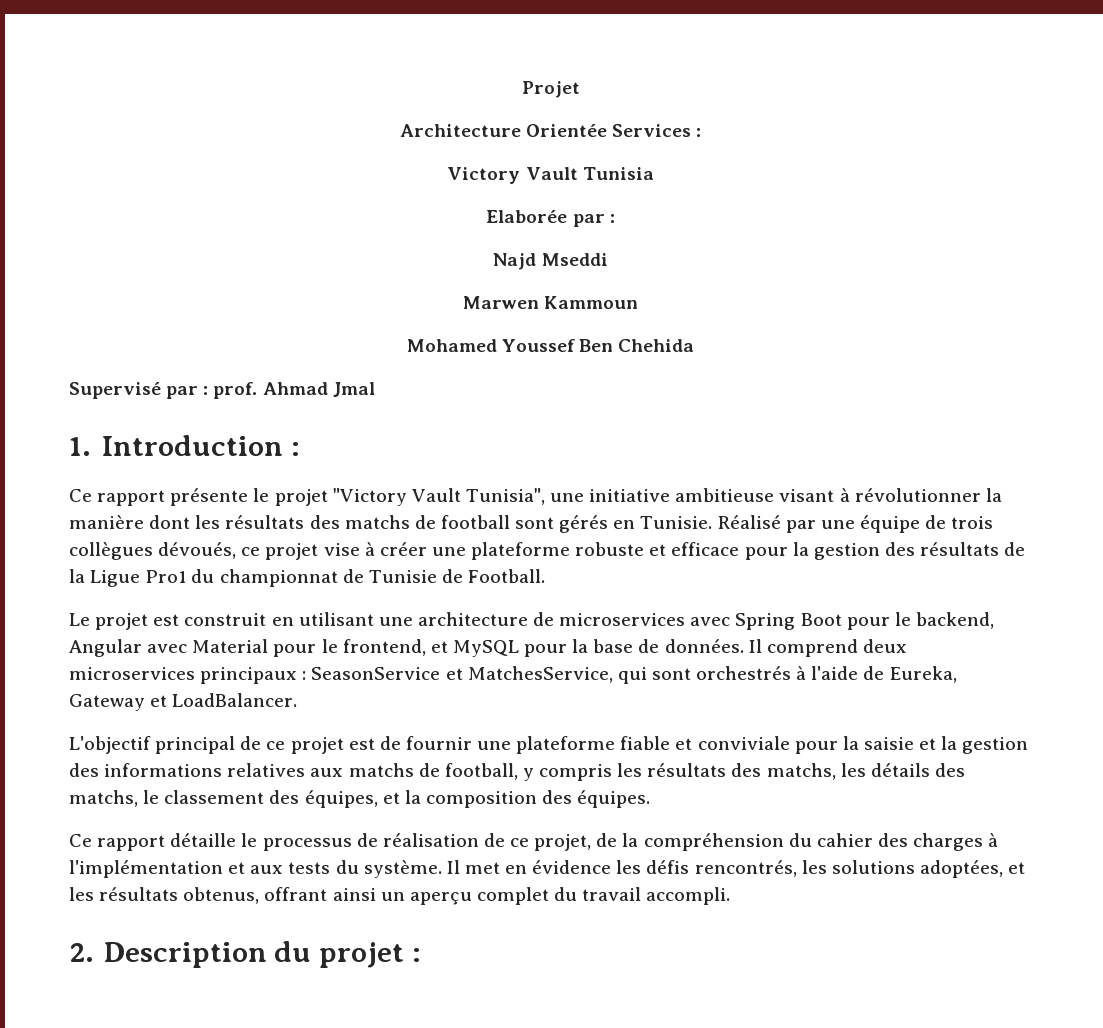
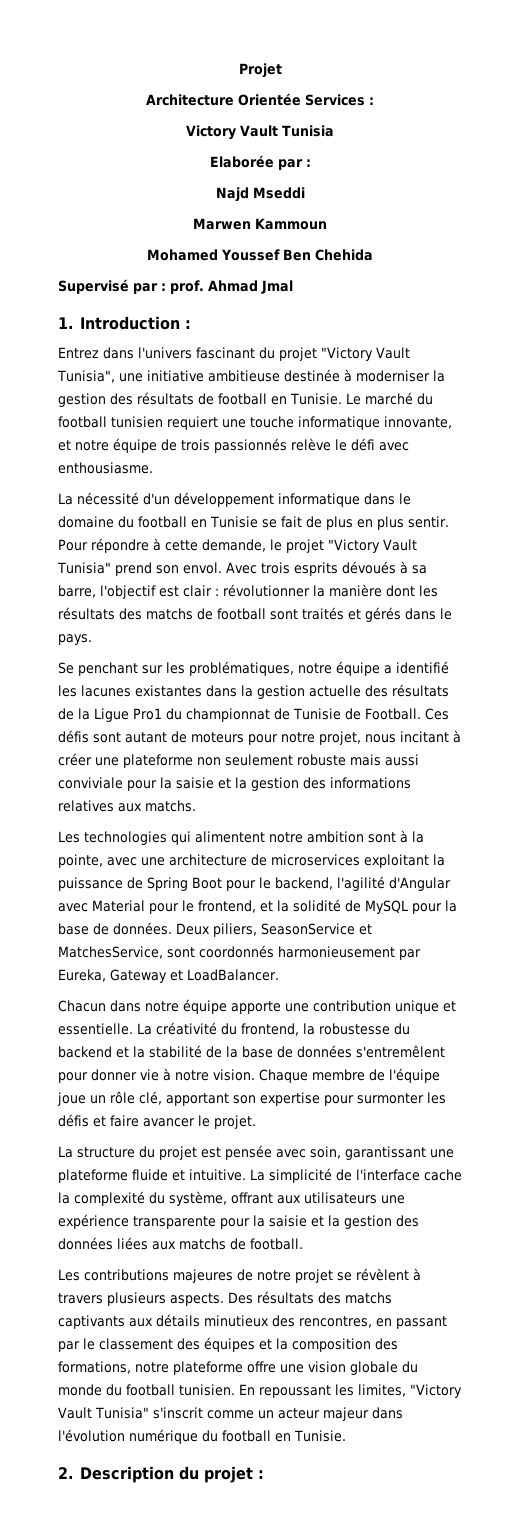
[69,488,270,506] Ce rapport présente le -> [58,347,275,359] Entrez dans l'univers fascinant du
[779,488,850,502] visant à -> [283,369,445,382] [58,392,433,407] [58,416,452,430] [58,438,409,453] [58,462,153,474] [58,492,411,507] [58,516,449,530] [58,538,417,553] [57,561,427,576] [58,585,219,599] destinée à moderniser la gestion des résultats de football en Tunisie. Le marché du football tunisien requiert une touche informatique innovante, et notre équipe de trois passionnés relève le défi avec enthousiasme. // La nécessité d'un développement informatique dans le domaine du football en Tunisie se fait de plus en plus sentir. Pour répondre à cette demande, le projet "Victory Vault Tunisia" prend son envol. Avec trois esprits dévoués à sa barre, l'objectif est clair :
[559,515,994,533] [69,542,880,560] gérés en Tunisie. Réalisé par une équipe de trois collègues dévoués, ce projet vise à créer une plateforme robuste et efficace pour la gestion -> [302,607,452,622] [58,634,92,645] [58,661,449,676] [58,685,361,699] traités et gérés dans le pays. // Se penchant sur les problématiques, notre équipe a identifié les lacunes existantes dans la gestion actuelle
[69,612,994,630] [69,639,907,657] [69,666,957,684] [69,693,298,711] [69,736,693,754] // Le projet est construit en utilisant une architecture de microservices avec Spring Boot pour le backend, Angular avec Material pour le frontend, et MySQL pour la base de données. Il comprend deux microservices principaux : SeasonService et MatchesService, qui sont orchestrés à l'aide de Eureka, Gateway et LoadBalancer. // L'objectif principal de ce projet est de fournir une plateforme fiable et -> [424,708,449,720] [58,730,461,745] [58,753,419,768] Ces défis sont autant de moteurs pour notre projet, nous incitant à créer une plateforme non seulement robuste mais aussi
[348,763,965,781] [69,790,138,807] matchs de football, y compris les résultats des matchs, les détails des matchs, -> [145,800,196,812] [58,830,424,845] [58,854,445,868] [58,876,451,891] [58,899,457,914] [58,922,372,937] [58,945,421,960] [58,969,279,983] [58,999,456,1014] [58,1022,410,1036] [58,1045,445,1058] [58,1068,440,1083] [57,1091,446,1106] [58,1114,256,1129] [58,1145,454,1160] [58,1168,462,1183] [58,1191,405,1206] [58,1214,419,1229] [58,1237,303,1250] [58,1268,421,1283] [58,1291,392,1306] [58,1314,447,1329] [58,1341,80,1352] matchs. // Les technologies qui alimentent notre ambition sont à la pointe, avec une architecture de microservices exploitant la puissance de Spring Boot pour le backend, l'agilité d'Angular avec Material pour le frontend, et la solidité de MySQL pour la base de données. Deux piliers, SeasonService et MatchesService, sont coordonnés harmonieusement par Eureka, Gateway et LoadBalancer. // Chacun dans notre équipe apporte une contribution unique et essentielle. La créativité du frontend, la robustesse du backend et la stabilité de la base de données s'entremêlent pour donner vie à notre vision. Chaque membre de l'équipe joue un rôle clé, apportant son expertise pour surmonter les défis et faire avancer le projet. // La structure du projet est pensée avec soin, garantissant une plateforme fluide et intuitive. La simplicité de l'interface cache la complexité du système, offrant aux utilisateurs une expérience transparente pour la saisie et la gestion des données liées aux matchs de football. // Les contributions majeures de notre projet se révèlent à travers plusieurs aspects. Des résultats des matchs captivants aux détails minutieux des rencontres, en passant par
[304,790,378,808] équipes, -> [204,1337,255,1352] équipes
[577,790,651,808] [69,833,999,851] [69,860,1026,878] [69,887,731,905] équipes. // Ce rapport détaille le processus de réalisation de ce projet, de la compréhension du cahier des charges à l'implémentation et aux tests du système. Il met en évidence les défis rencontrés, les solutions adoptées, et les résultats obtenus, offrant ainsi un aperçu complet du travail accompli. -> [58,1361,418,1375] [58,1384,462,1398] [58,1407,403,1421] [58,1429,346,1444] formations, notre plateforme offre une vision globale du monde du football tunisien. En repoussant les limites, "Victory Vault Tunisia" s'inscrit comme un acteur majeur dans l'évolution numérique du football en Tunisie.

